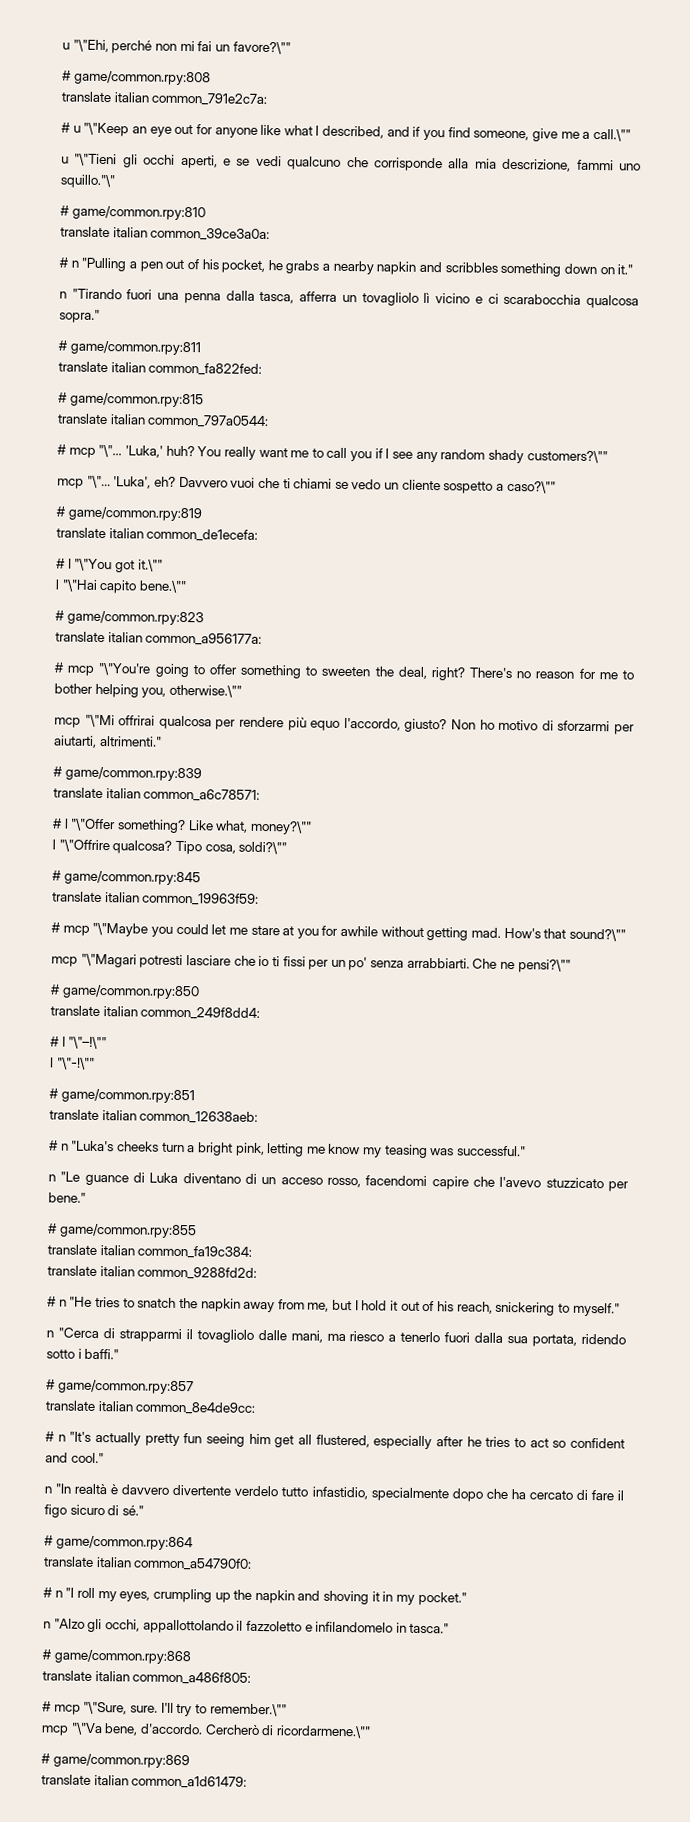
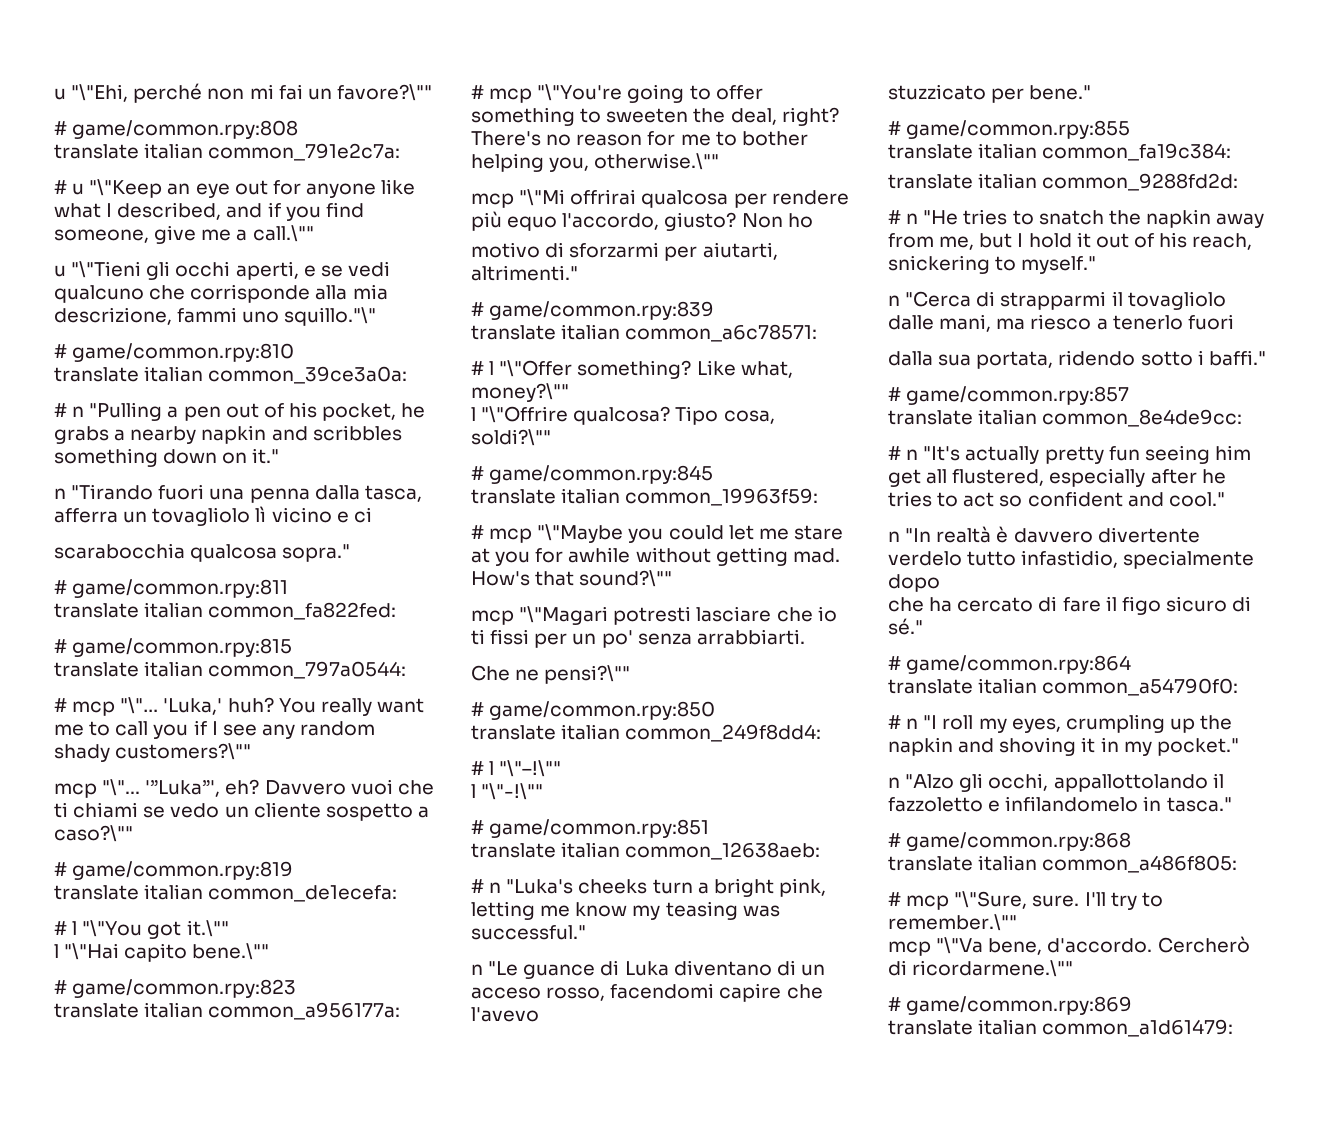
(499, 298) none -> (372, 515) //
[113,476,152,489] 'Luka', -> [145,779,221,797] '”Luka”',
(495, 724) none -> (813, 220) //
(470, 963) none -> (805, 637) //
(542, 1182) none -> (539, 1014) //
(471, 1337) none -> (1234, 322) //
(483, 1495) none -> (940, 583) //

